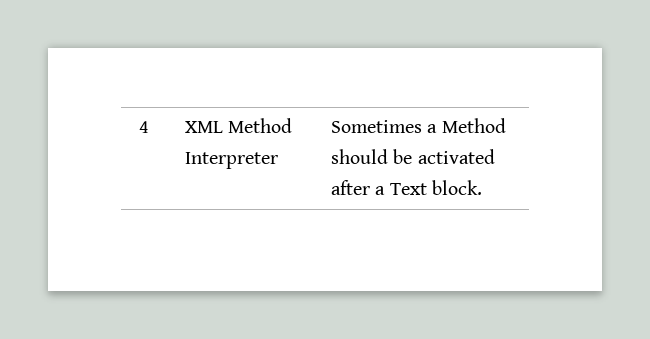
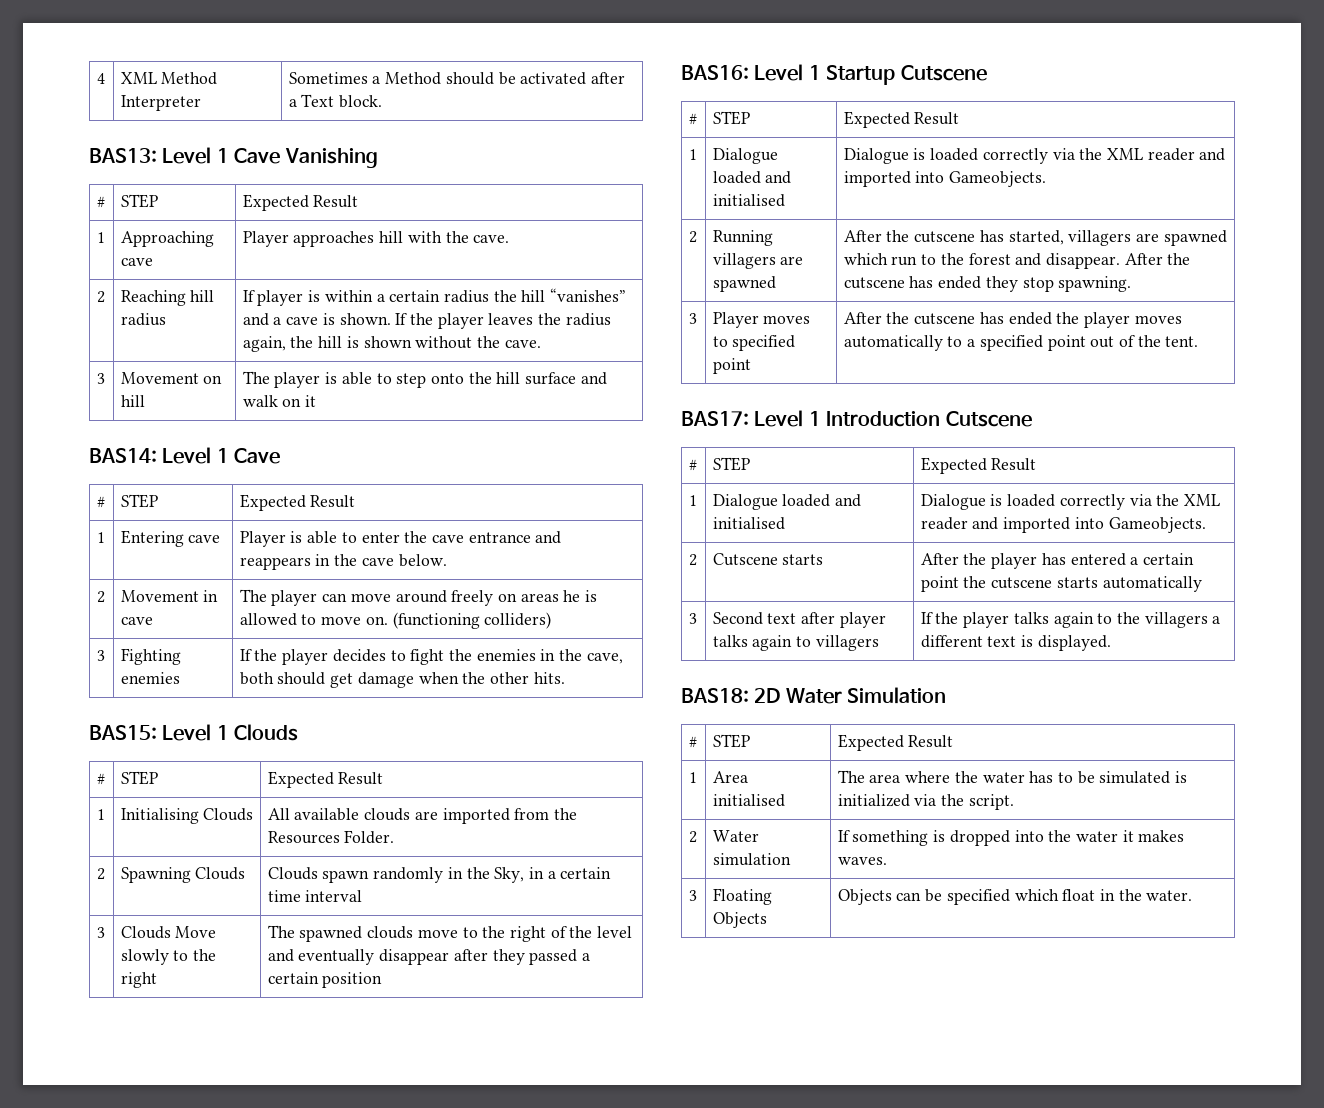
(482, 187) none -> [89,147,378,168] [96,196,105,208] [120,194,158,208] [242,194,359,211] [96,232,105,243] [120,231,214,247] [120,258,153,266] [242,231,510,247] [96,291,105,303] [120,290,215,306] [120,313,166,326] [242,288,627,306] [242,313,611,329] [242,336,541,352] [96,373,105,384] [120,372,223,384] [120,395,145,407] [242,371,607,388] [242,395,317,407] [89,447,281,464] [96,496,105,508] [120,494,158,508] [239,494,356,511] [96,532,105,543] [120,530,221,547] [239,531,562,547] [239,554,447,570] [96,591,105,603] [120,590,219,602] [120,617,153,625] [239,589,598,606] [239,612,552,629] [96,650,105,661] [120,648,181,665] [120,672,180,684] [239,649,623,665] [239,672,565,688] [89,724,299,741] [96,773,105,785] [120,771,158,785] [267,771,384,788] [96,809,105,820] [120,808,254,824] [267,808,577,824] [267,830,395,844] [96,868,105,880] [120,867,246,883] [267,867,612,883] [267,890,363,902] [96,927,105,938] [120,926,217,939] [120,949,217,965] [120,972,157,988] [267,925,633,942] [267,949,590,965] [267,972,383,988] [681,64,987,85] [688,113,697,125] [712,111,750,125] [843,111,960,128] [688,149,697,160] [712,148,778,164] [712,171,792,184] [712,194,785,207] [843,148,1226,164] [843,171,1047,187] [688,231,697,243] [712,230,773,246] [712,253,804,269] [712,276,776,292] [843,230,1227,246] [843,253,1191,269] [843,276,1132,292] [688,313,697,324] [712,312,811,328] [712,335,796,351] [712,358,751,374] [843,312,1182,328] [843,335,1199,351] [681,410,1032,427] [688,459,697,471] [712,457,750,471] [920,457,1037,474] [688,495,697,506] [712,494,862,510] [712,517,785,530] [920,494,1220,510] [920,517,1206,533] [688,554,697,566] [712,553,824,566] [920,553,1194,569] [920,576,1202,592] [688,613,697,624] [712,612,886,628] [712,635,879,651] [920,612,1221,628] [920,635,1111,651] [681,687,947,704] [688,736,697,748] [712,734,750,748] [837,734,954,751] [688,772,697,783] [712,771,748,783] [712,794,785,807] [837,770,1188,784] [837,794,1014,810] [688,831,697,843] [712,830,759,842] [712,853,791,866] [837,830,1185,846] [837,857,887,865] [688,890,697,901] [712,888,772,905] [712,912,767,928] [837,889,1193,905] // BAS13: Level 1 Cave Vanishing // # | STEP | Expected Result // 1 | Approaching cave | Player approaches hill with the cave. // 2 | Reaching hill radius | If player is within a certain radius the hill “vanishes” and a cave is shown. If the player leaves the radius again, the hill is shown without the cave. // 3 | Movement on hill | The player is able to step onto the hill surface and walk on it // BAS14: Level 1 Cave // # | STEP | Expected Result // 1 | Entering cave | Player is able to enter the cave entrance and reappears in the cave below. // 2 | Movement in cave | The player can move around freely on areas he is allowed to move on. (functioning colliders) // 3 | Fighting enemies | If the player decides to fight the enemies in the cave, both should get damage when the other hits. // BAS15: Level 1 Clouds // # | STEP | Expected Result // 1 | Initialising Clouds | All available clouds are imported from the Resources Folder. // 2 | Spawning Clouds | Clouds spawn randomly in the Sky, in a certain time interval // 3 | Clouds Move slowly to the right | The spawned clouds move to the right of the level and eventually disappear after they passed a certain position // BAS16: Level 1 Startup Cutscene // # | STEP | Expected Result // 1 | Dialogue loaded and initialised | Dialogue is loaded correctly via the XML reader and imported into Gameobjects. // 2 | Running villagers are spawned | After the cutscene has started, villagers are spawned which run to the forest and disappear. After the cutscene has ended they stop spawning. // 3 | Player moves to specified point | After the cutscene has ended the player moves automatically to a specified point out of the tent. // BAS17: Level 1 Introduction Cutscene // # | STEP | Expected Result // 1 | Dialogue loaded and initialised | Dialogue is loaded correctly via the XML reader and imported into Gameobjects. // 2 | Cutscene starts | After the player has entered a certain point the cutscene starts automatically // 3 | Second text after player talks again to villagers | If the player talks again to the villagers a different text is displayed. // BAS18: 2D Water Simulation // # | STEP | Expected Result // 1 | Area initialised | The area where the water has to be simulated is initialized via the script. // 2 | Water simulation | If something is dropped into the water it makes waves. // 3 | Floating Objects | Objects can be specified which float in the water.

